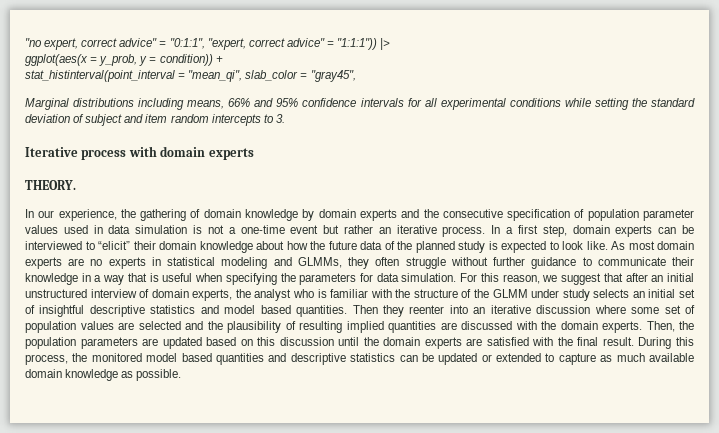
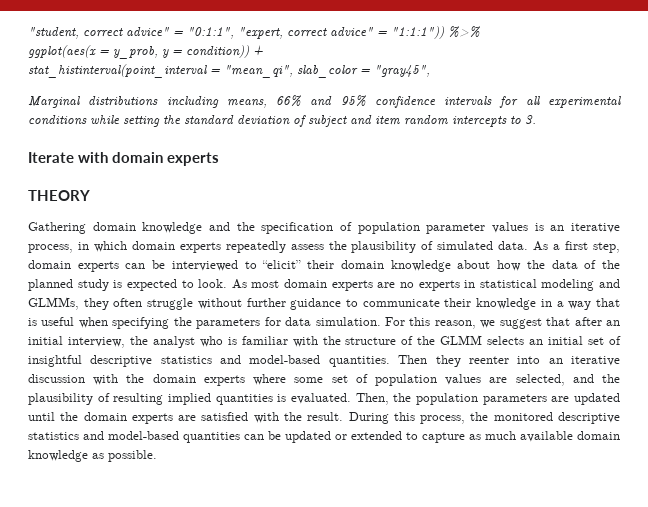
[25,38,79,50] "no expert, -> [28,27,79,39] "student,
[380,38,391,50] |> -> [448,26,480,38] %>%
[25,147,127,160] Iterative process -> [28,152,74,163] Iterate
[25,180,76,190] [25,209,503,221] THEORY. // In our experience, the gathering of domain knowledge by domain experts and the consecutive -> [28,190,90,201] [28,222,255,234] THEORY // Gathering domain knowledge and the
[63,225,501,237] used in data simulation is not a one-time event but rather an iterative process. In -> [534,223,620,233] [28,241,549,253] is an iterative process, in which domain experts repeatedly assess the plausibility of simulated data. As
[328,241,357,250] future -> (545, 264) none
[562,241,608,250] look like. -> [198,279,228,288] look.
[25,289,233,301] unstructured interview of domain experts, -> [67,337,125,348] interview,
[531,289,590,301] under study -> (483, 340) none
[224,305,291,314] model based -> [249,355,321,364] model-based
(591, 309) none -> [93,374,245,386] with the domain experts
[138,321,181,330] selected -> [515,374,565,386] selected,
[440,321,642,333] are discussed with the domain experts. -> [277,393,351,404] is evaluated.
[206,337,334,346] based on this discussion -> (620, 399) none
[577,337,599,346] final -> (302, 416) none
[146,353,396,365] model based quantities and descriptive statistics -> [558,412,620,424] [28,431,240,443] descriptive statistics and model-based quantities

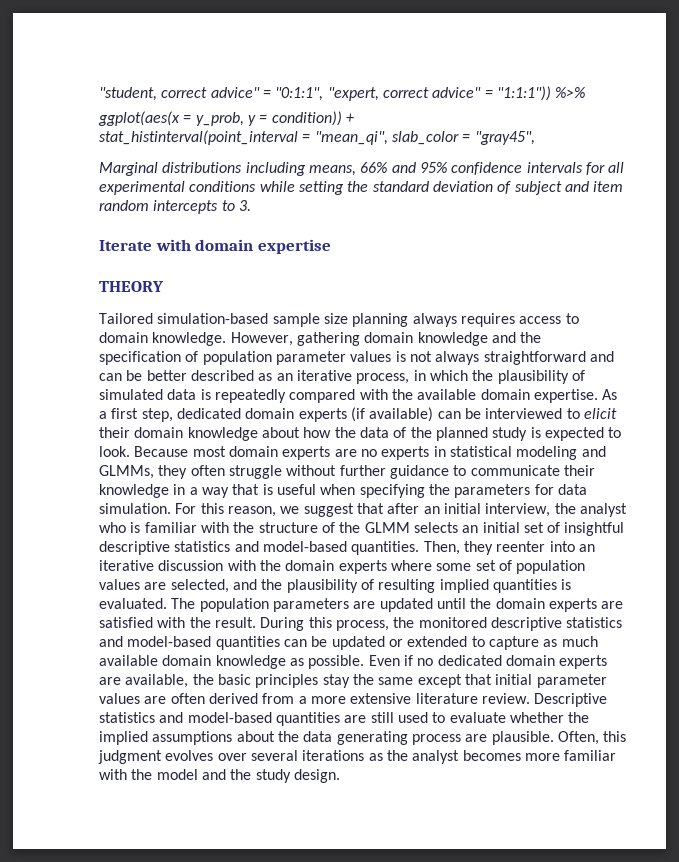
[167,152,219,166] experts -> [257,239,331,254] expertise
[28,222,86,234] Gathering -> [99,313,579,327] [99,332,360,346] Tailored simulation-based sample size planning always requires access to domain knowledge. However, gathering
(544, 227) none -> [409,351,614,365] [99,370,273,381] not always straightforward and can be better described as
[131,241,529,253] domain experts repeatedly assess the plausibility of simulated data. -> [472,370,585,384] [99,389,598,403] the plausibility of simulated data is repeatedly compared with the available domain expertise.
[28,260,119,272] domain experts -> [176,407,434,422] dedicated domain experts (if available)
[262,260,302,269] “elicit” -> [583,408,617,419] elicit
[231,279,247,289] As -> [134,446,189,457] Because
[398,355,428,364] Then -> [423,541,460,555] Then,
[355,393,412,405] Then, the -> [171,598,196,609] The
(157, 456) none -> [368,655,608,669] [99,674,607,688] [99,693,608,707] [99,712,590,726] [99,731,627,745] [98,750,617,764] [99,769,340,783] Even if no dedicated domain experts are available, the basic principles stay the same except that initial parameter values are often derived from a more extensive literature review. Descriptive statistics and model-based quantities are still used to evaluate whether the implied assumptions about the data generating process are plausible. Often, this judgment evolves over several iterations as the analyst becomes more familiar with the model and the study design.

